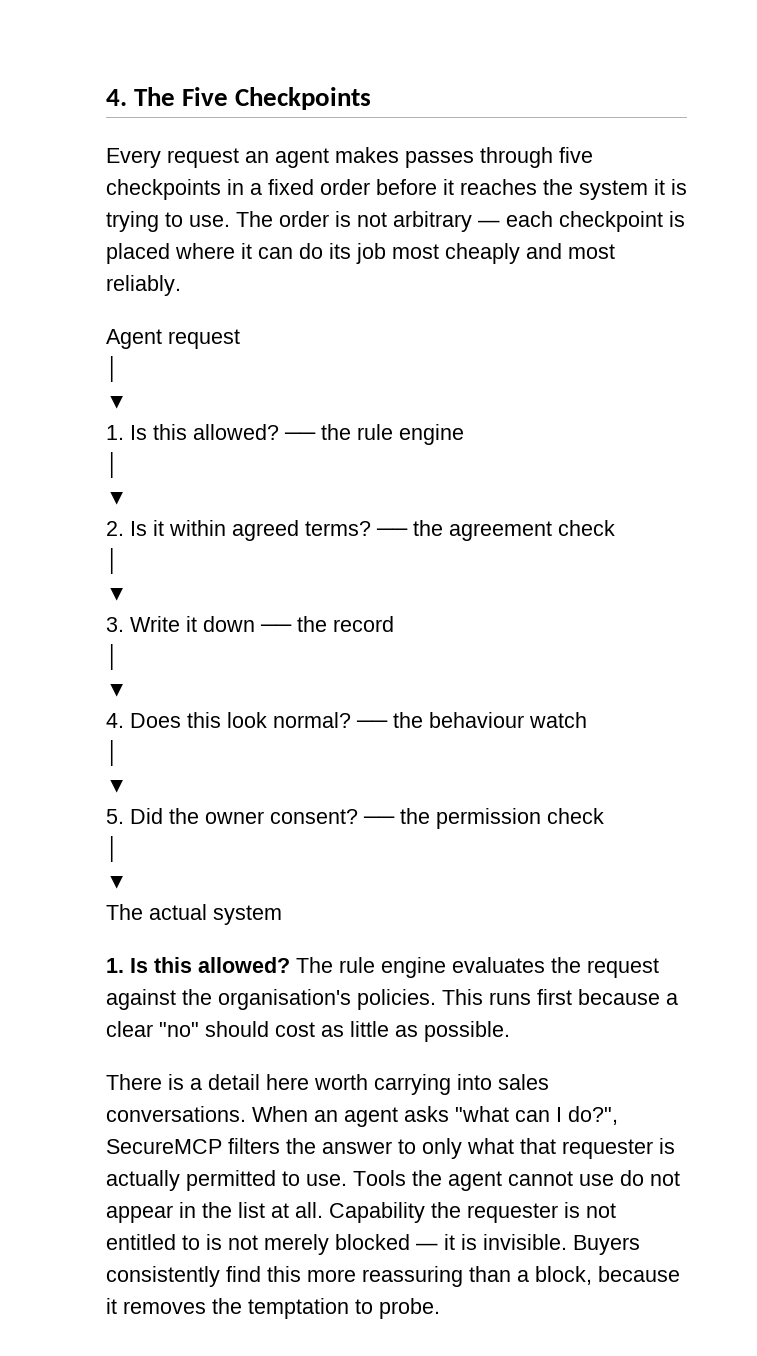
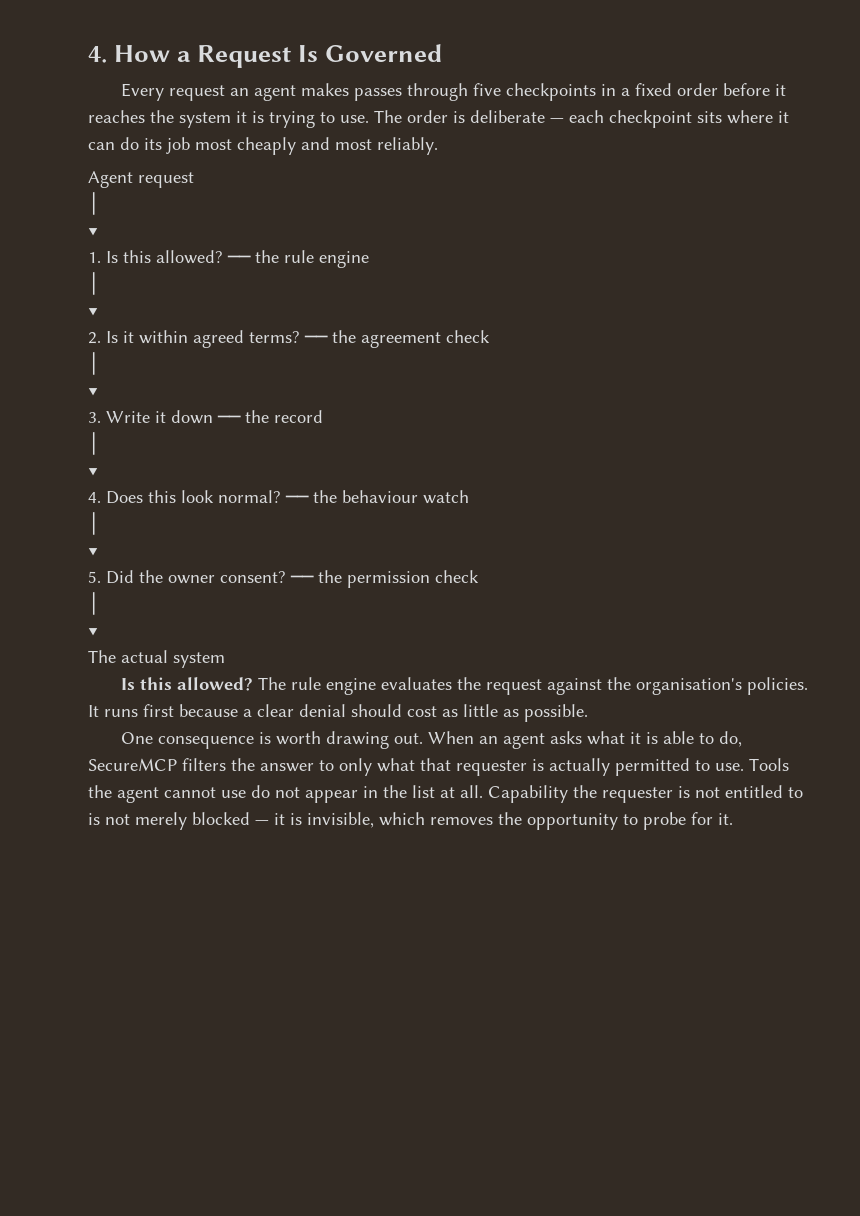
[106,87,372,110] 4. The Five Checkpoints -> [88,44,443,68] 4. How a Request Is Governed
[357,211,472,232] not arbitrary -> [470,110,545,123] deliberate
[669,211,685,227] [106,243,170,264] is placed -> [697,111,722,123] sits
[106,958,124,973] 1. -> (225, 660) none
[442,989,483,1005] This -> [88,705,99,717] It
[159,1022,199,1037] "no" -> [299,704,346,717] denial
[106,1074,549,1095] [106,1106,618,1127] There is a detail here worth carrying into sales conversations. When an agent asks "what can I do?", -> [121,731,743,749] One consequence is worth drawing out. When an agent asks what it is able to do,
[483,1234,640,1255] [106,1266,680,1287] [106,1298,440,1319] invisible. Buyers consistently find this more reassuring than a block, because it removes the temptation to probe. -> [307,812,733,830] invisible, which removes the opportunity to probe for it.

